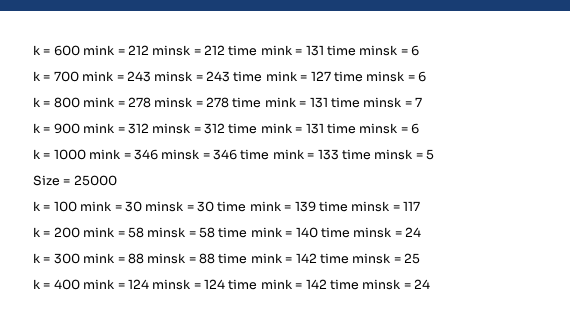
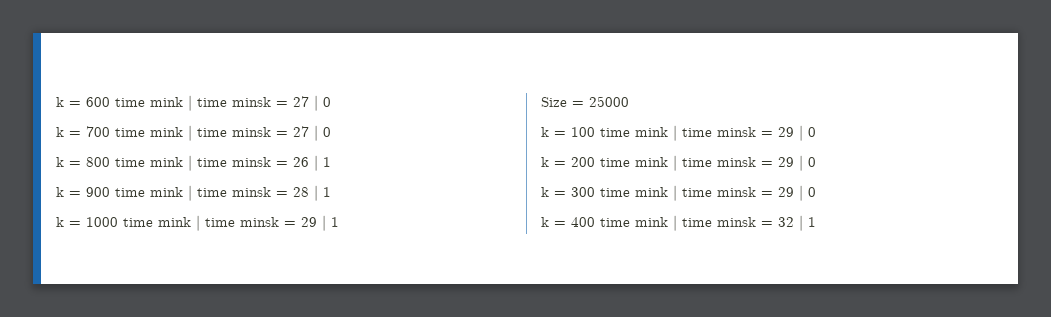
[83,45,419,56] [33,71,426,82] [33,97,422,108] [33,123,419,134] [33,149,434,160] mink = 212 minsk = 212 time mink = 131 time minsk = 6 // k = 700 mink = 243 minsk = 243 time mink = 127 time minsk = 6 // k = 800 mink = 278 minsk = 278 time mink = 131 time minsk = 7 // k = 900 mink = 312 minsk = 312 time mink = 131 time minsk = 6 // k = 1000 mink = 346 minsk = 346 time mink = 133 time minsk = 5 -> [115,95,331,111] [56,125,331,141] [56,155,331,171] [56,185,331,201] [56,215,339,231] time mink | time minsk = 27 | 0 // k = 700 time mink | time minsk = 27 | 0 // k = 800 time mink | time minsk = 26 | 1 // k = 900 time mink | time minsk = 28 | 1 // k = 1000 time mink | time minsk = 29 | 1
[80,201,420,212] [33,227,421,238] [33,253,420,264] [33,279,430,290] mink = 30 minsk = 30 time mink = 139 time minsk = 117 // k = 200 mink = 58 minsk = 58 time mink = 140 time minsk = 24 // k = 300 mink = 88 minsk = 88 time mink = 142 time minsk = 25 // k = 400 mink = 124 minsk = 124 time mink = 142 time minsk = 24 -> [600,125,816,141] [541,155,816,171] [541,185,816,201] [541,215,816,231] time mink | time minsk = 29 | 0 // k = 200 time mink | time minsk = 29 | 0 // k = 300 time mink | time minsk = 29 | 0 // k = 400 time mink | time minsk = 32 | 1

